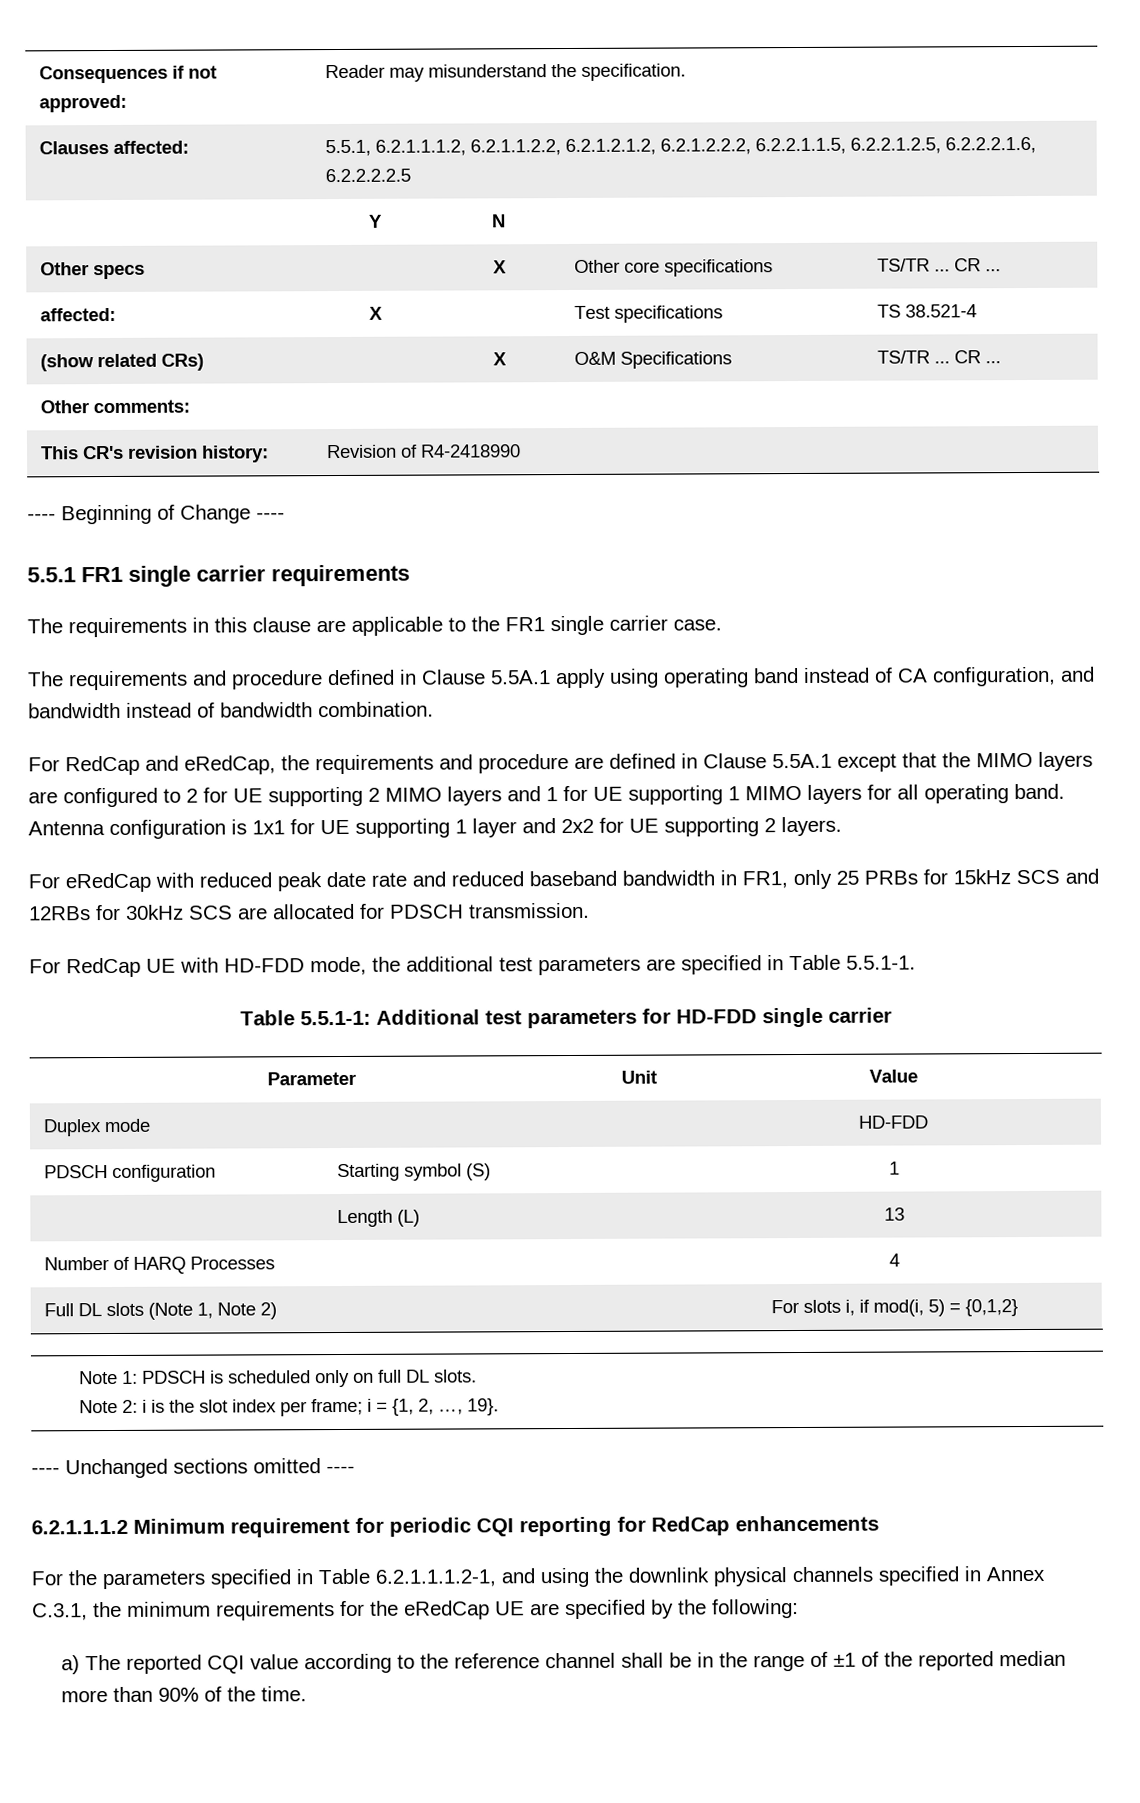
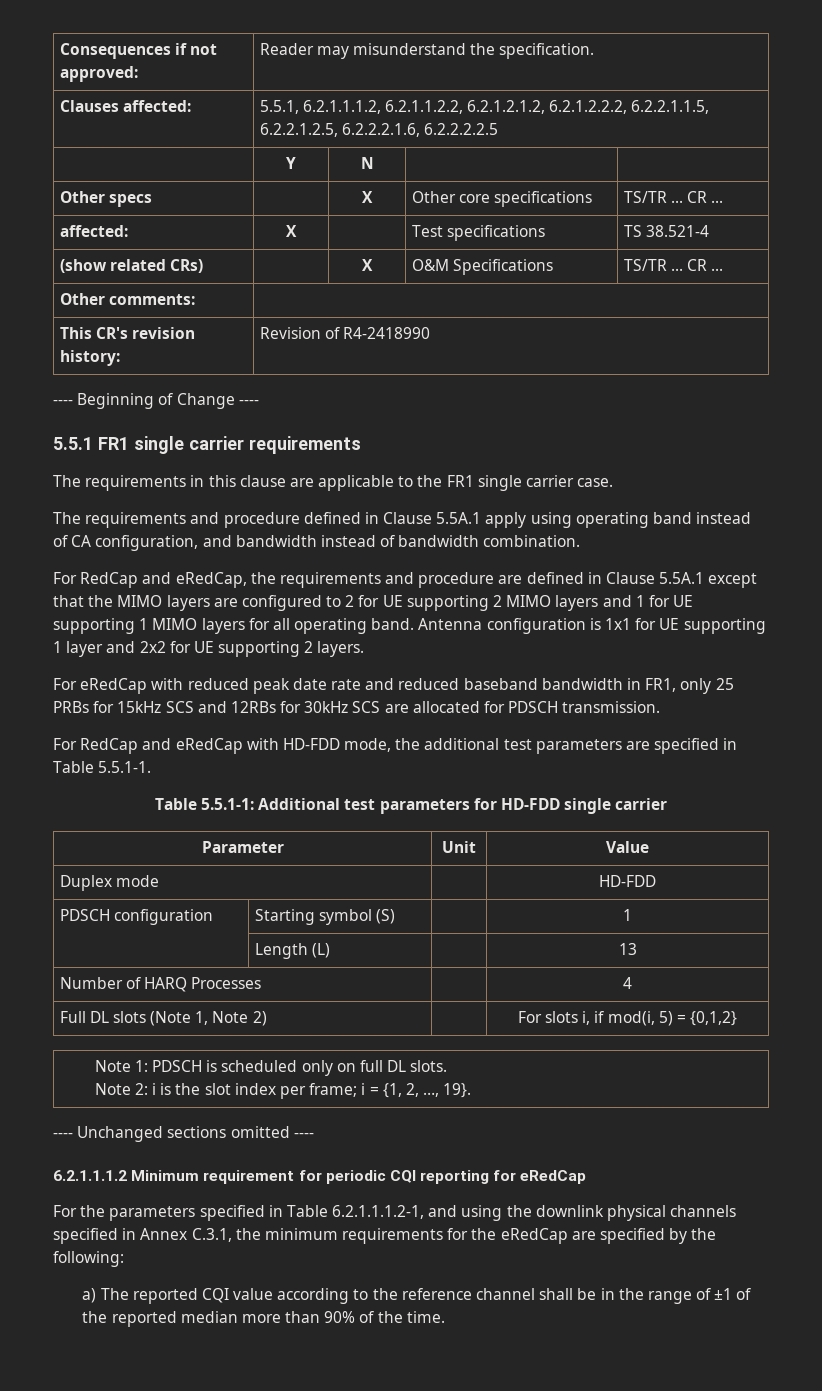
[146,958,176,973] UE -> [142,738,243,754] and eRedCap
[651,1515,879,1536] RedCap enhancements -> [520,1170,587,1184] eRedCap
[495,1601,525,1616] UE -> (568, 1236) none

